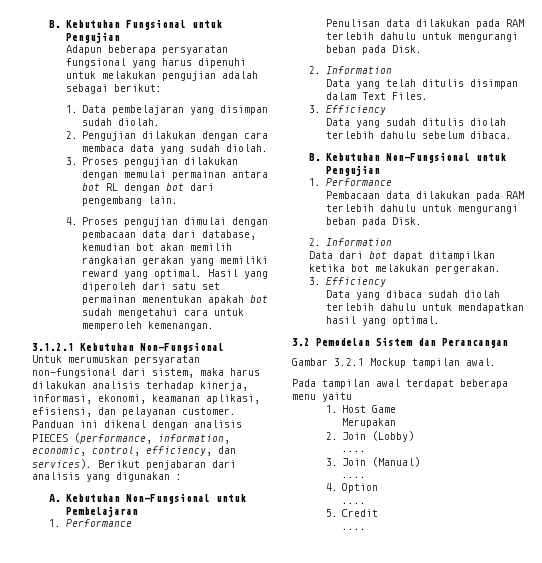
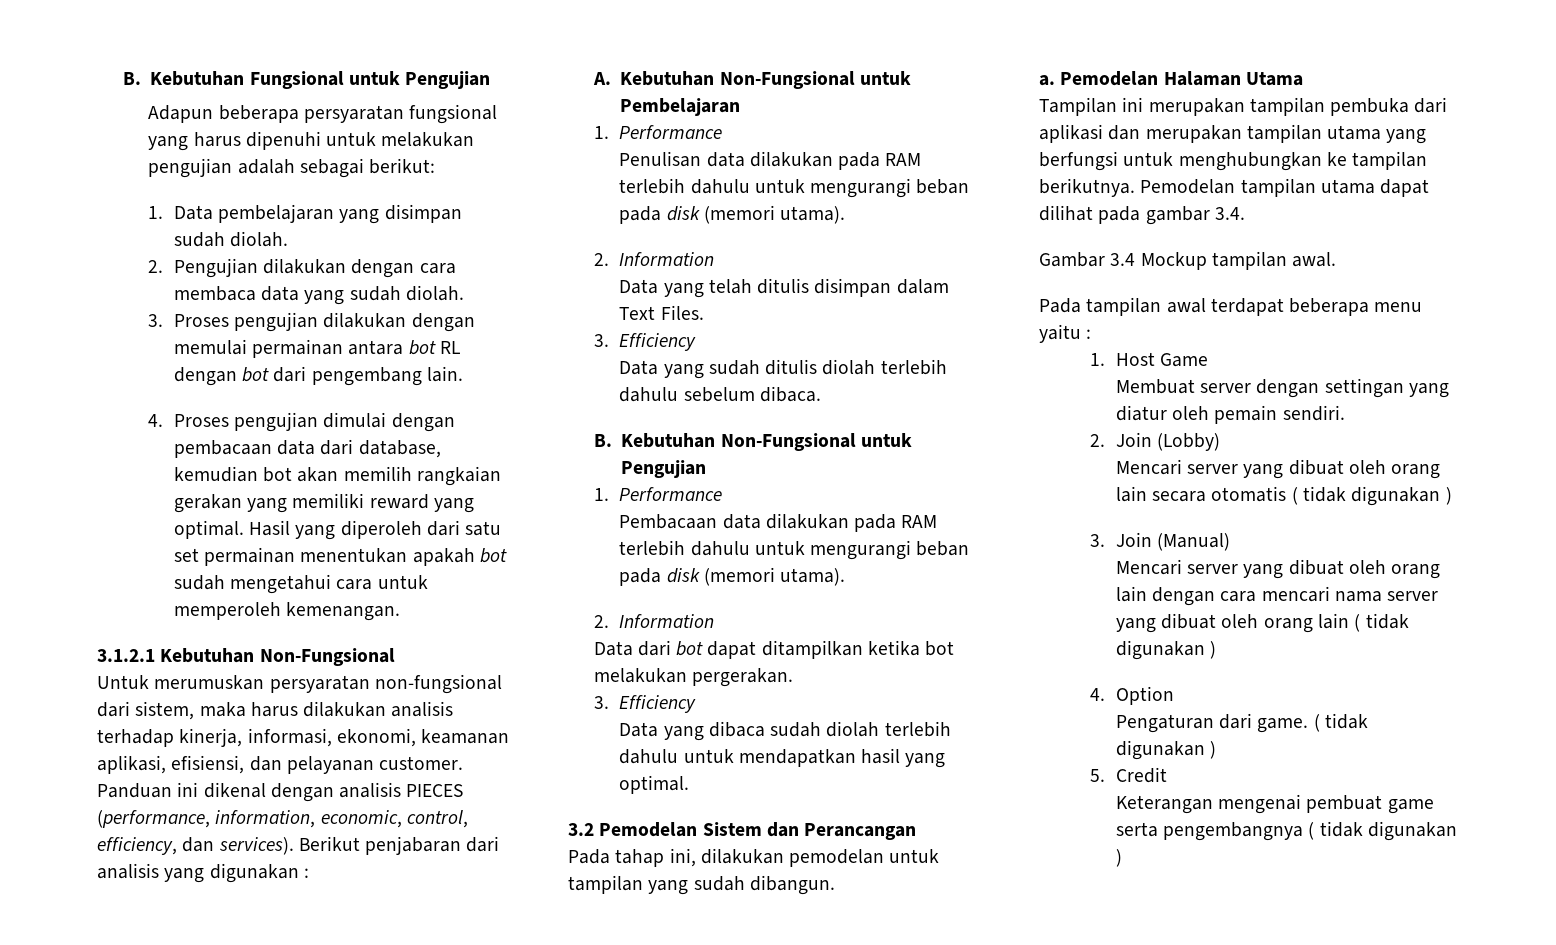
[391,45,422,53] Disk. -> [666,205,846,224] disk (memori utama).
[391,217,422,225] Disk. -> [666,567,846,586] disk (memori utama).
(508, 343) none -> [568,848,940,867] [568,875,835,895] [1039,71,1303,86] [1039,97,1448,116] [1039,124,1427,144] [1039,151,1428,171] [1039,178,1430,197] [1039,205,1245,225] // Pada tahap ini, dilakukan pemodelan untuk tampilan yang sudah dibangun. // a. Pemodelan Halaman Utama // Tampilan ini merupakan tampilan pembuka dari aplikasi dan merupakan tampilan utama yang berfungsi untuk menghubungkan ke tampilan berikutnya. Pemodelan tampilan utama dapat dilihat pada gambar 3.4.
[334,358,364,366] 3.2.1 -> [1110,253,1136,266] 3.4
(352, 397) none -> [1086,329,1092,339] :
[342,418,397,428] [325,431,415,442] [342,450,367,452] [325,457,421,467] [342,476,367,478] [325,483,379,493] [342,502,367,504] [325,509,379,517] [342,528,367,530] Merupakan // 2. Join (Lobby) // .... // 3. Join (Manual) // .... // 4. Option // .... // 5. Credit // .... -> [1115,378,1449,398] [1115,405,1345,424] [1090,432,1221,451] [1115,459,1441,479] [1115,486,1452,506] [1090,532,1231,551] [1115,559,1441,579] [1115,586,1439,606] [1115,613,1409,633] [1115,640,1217,660] [1090,686,1174,705] [1115,713,1368,733] [1115,740,1217,760] [1090,767,1167,783] [1115,794,1434,814] [1115,821,1457,841] [1115,849,1122,867] Membuat server dengan settingan yang diatur oleh pemain sendiri. // 2. Join (Lobby) // Mencari server yang dibuat oleh orang lain secara otomatis ( tidak digunakan ) // 3. Join (Manual) // Mencari server yang dibuat oleh orang lain dengan cara mencari nama server yang dibuat oleh orang lain ( tidak digunakan ) // 4. Option // Pengaturan dari game. ( tidak digunakan ) // 5. Credit // Keterangan mengenai pembuat game serta pengembangnya ( tidak digunakan )

